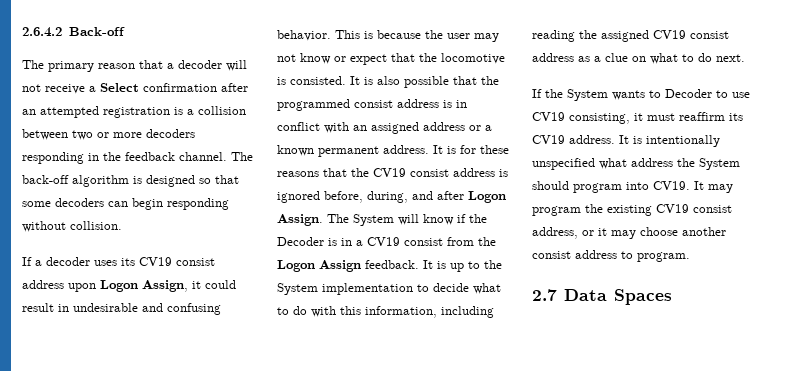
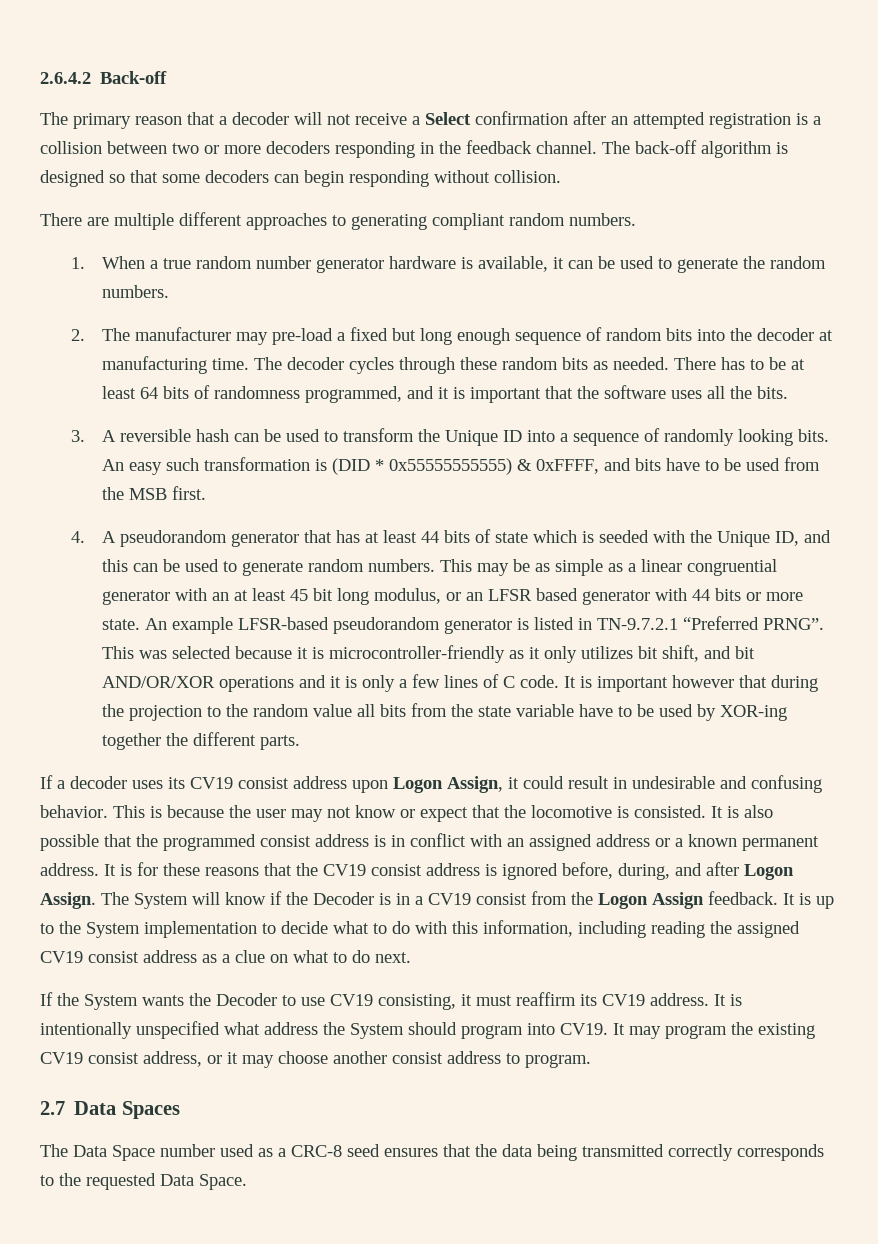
(122, 225) none -> [40,212,636,230] [71,256,827,273] [102,285,170,298] [71,327,834,345] [102,356,806,374] [102,385,789,403] [71,428,830,446] [102,457,821,475] [102,486,207,500] [71,529,832,547] [102,559,778,576] [102,588,804,605] [102,616,825,634] [102,645,756,663] [102,674,819,692] [102,703,788,721] [102,732,301,750] // There are multiple different approaches to generating compliant random numbers. // 1. When a true random number generator hardware is available, it can be used to generate the random numbers. // 2. The manufacturer may pre-load a fixed but long enough sequence of random bits into the decoder at manufacturing time. The decoder cycles through these random bits as needed. There has to be at least 64 bits of randomness programmed, and it is important that the software uses all the bits. // 3. A reversible hash can be used to transform the Unique ID into a sequence of randomly looking bits. An easy such transformation is (DID * 0x55555555555) & 0xFFFF, and bits have to be used from the MSB first. // 4. A pseudorandom generator that has at least 44 bits of state which is seeded with the Unique ID, and this can be used to generate random numbers. This may be as simple as a linear congruential generator with an at least 45 bit long modulus, or an LFSR based generator with 44 bits or more state. An example LFSR-based pseudorandom generator is listed in TN-9.7.2.1 “Preferred PRNG”. This was selected because it is microcontroller-friendly as it only utilizes bit shift, and bit AND/OR/XOR operations and it is only a few lines of C code. It is important however that during the projection to the random value all bits from the state variable have to be used by XOR-ing together the different parts.
[649,90,661,98] to -> [189,993,211,1006] the
(672, 297) none -> [40,1144,824,1161] [40,1173,247,1190] // The Data Space number used as a CRC-8 seed ensures that the data being transmitted correctly corresponds to the requested Data Space.

